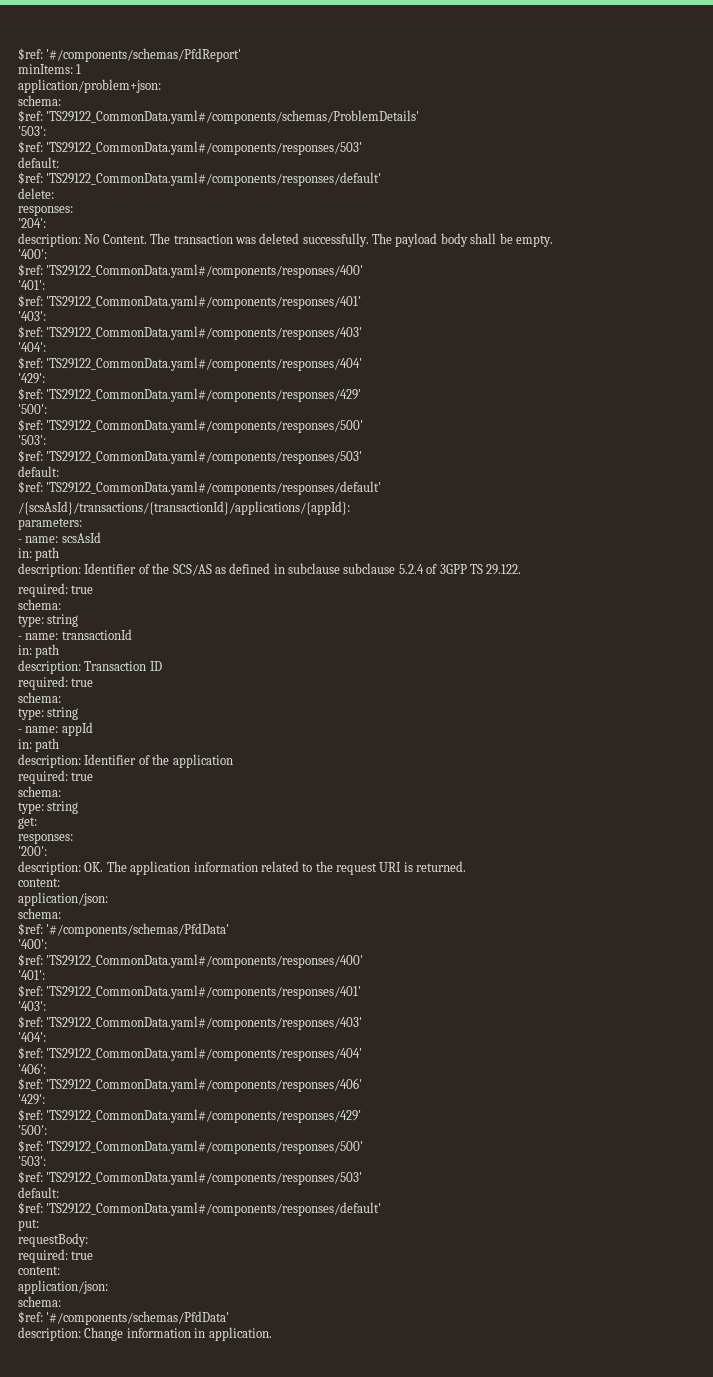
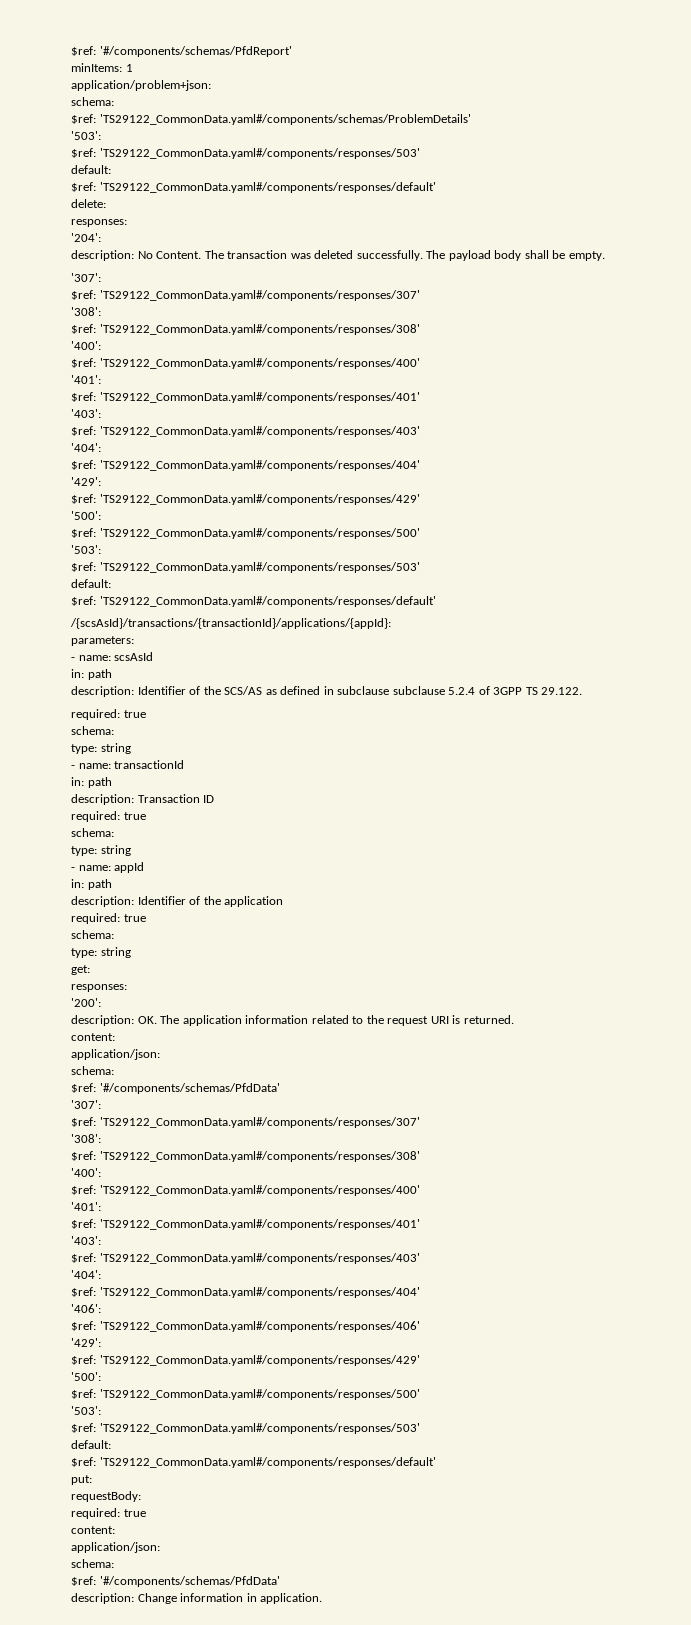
(553, 241) none -> [71,273,101,282] [71,290,420,301] [71,307,101,316] [71,324,420,335] // '307': // $ref: 'TS29122_CommonData.yaml#/components/responses/307' // '308': // $ref: 'TS29122_CommonData.yaml#/components/responses/308'
(230, 930) none -> [71,1100,101,1109] [71,1117,420,1128] [71,1134,101,1143] [71,1151,420,1162] // '307': // $ref: 'TS29122_CommonData.yaml#/components/responses/307' // '308': // $ref: 'TS29122_CommonData.yaml#/components/responses/308'

